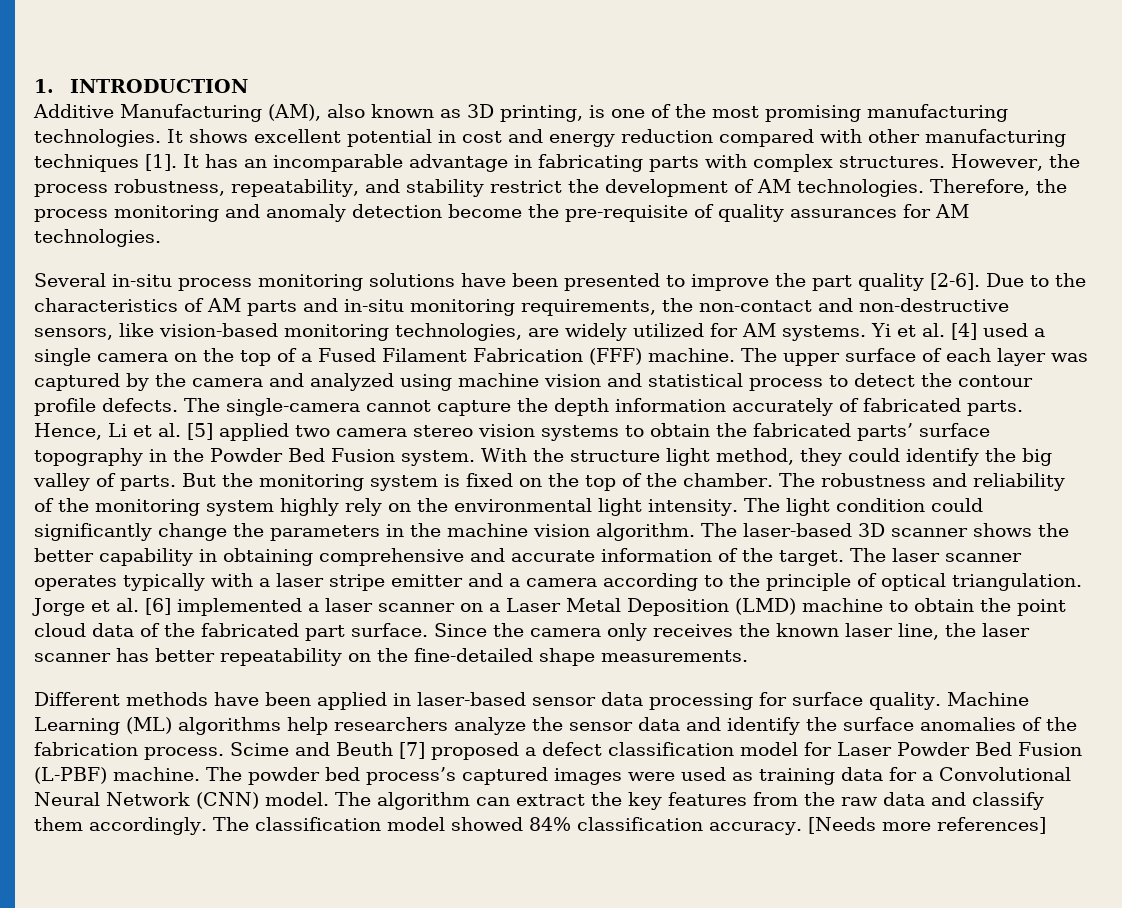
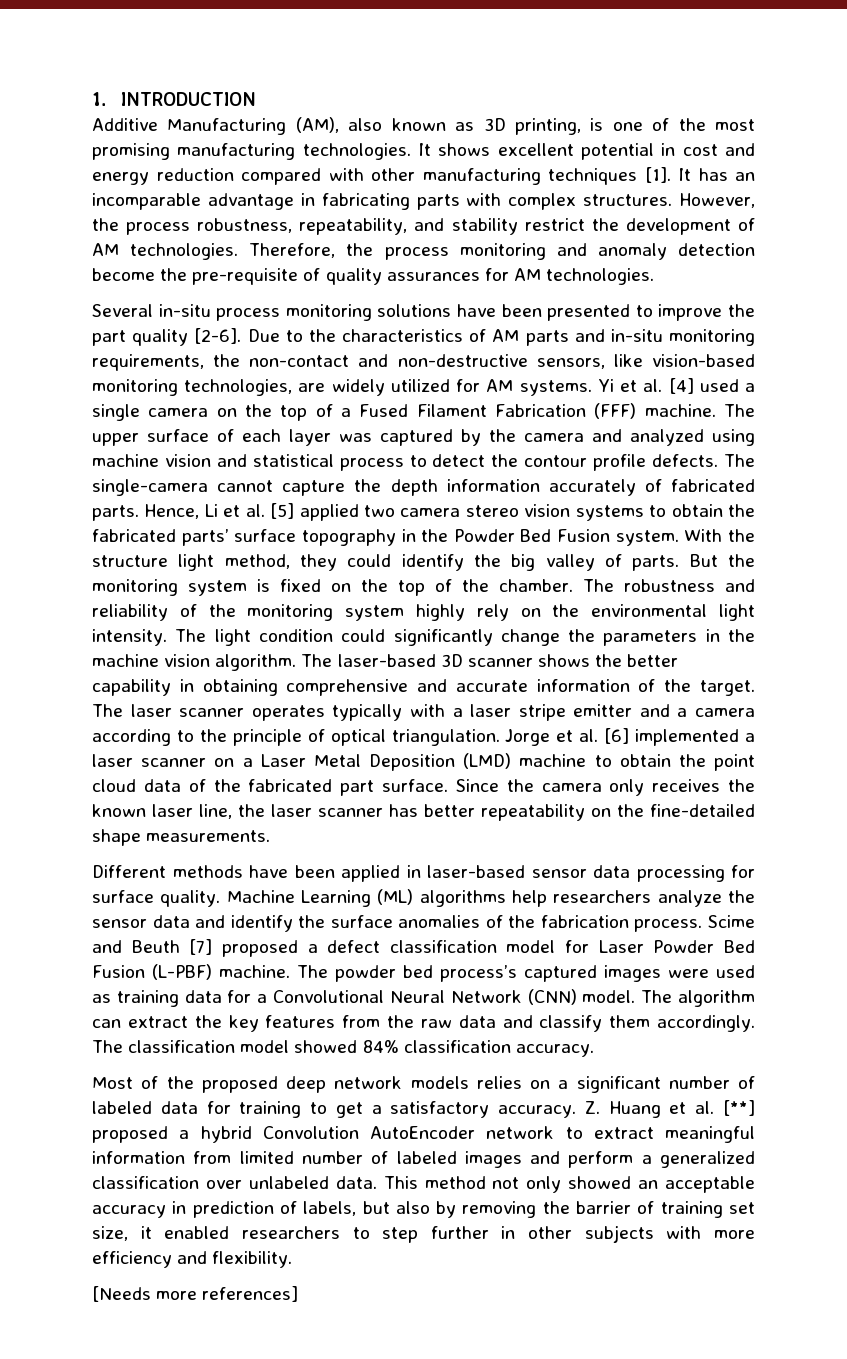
(802, 828) none -> [92,1076,755,1093] [92,1100,755,1118] [92,1126,755,1143] [92,1151,755,1168] [92,1176,755,1193] [92,1201,755,1218] [92,1225,755,1243] [92,1251,293,1268] // Most of the proposed deep network models relies on a significant number of labeled data for training to get a satisfactory accuracy. Z. Huang et al. [**] proposed a hybrid Convolution AutoEncoder network to extract meaningful information from limited number of labeled images and perform a generalized classification over unlabeled data. This method not only showed an acceptable accuracy in prediction of labels, but also by removing the barrier of training set size, it enabled researchers to step further in other subjects with more efficiency and flexibility. //

